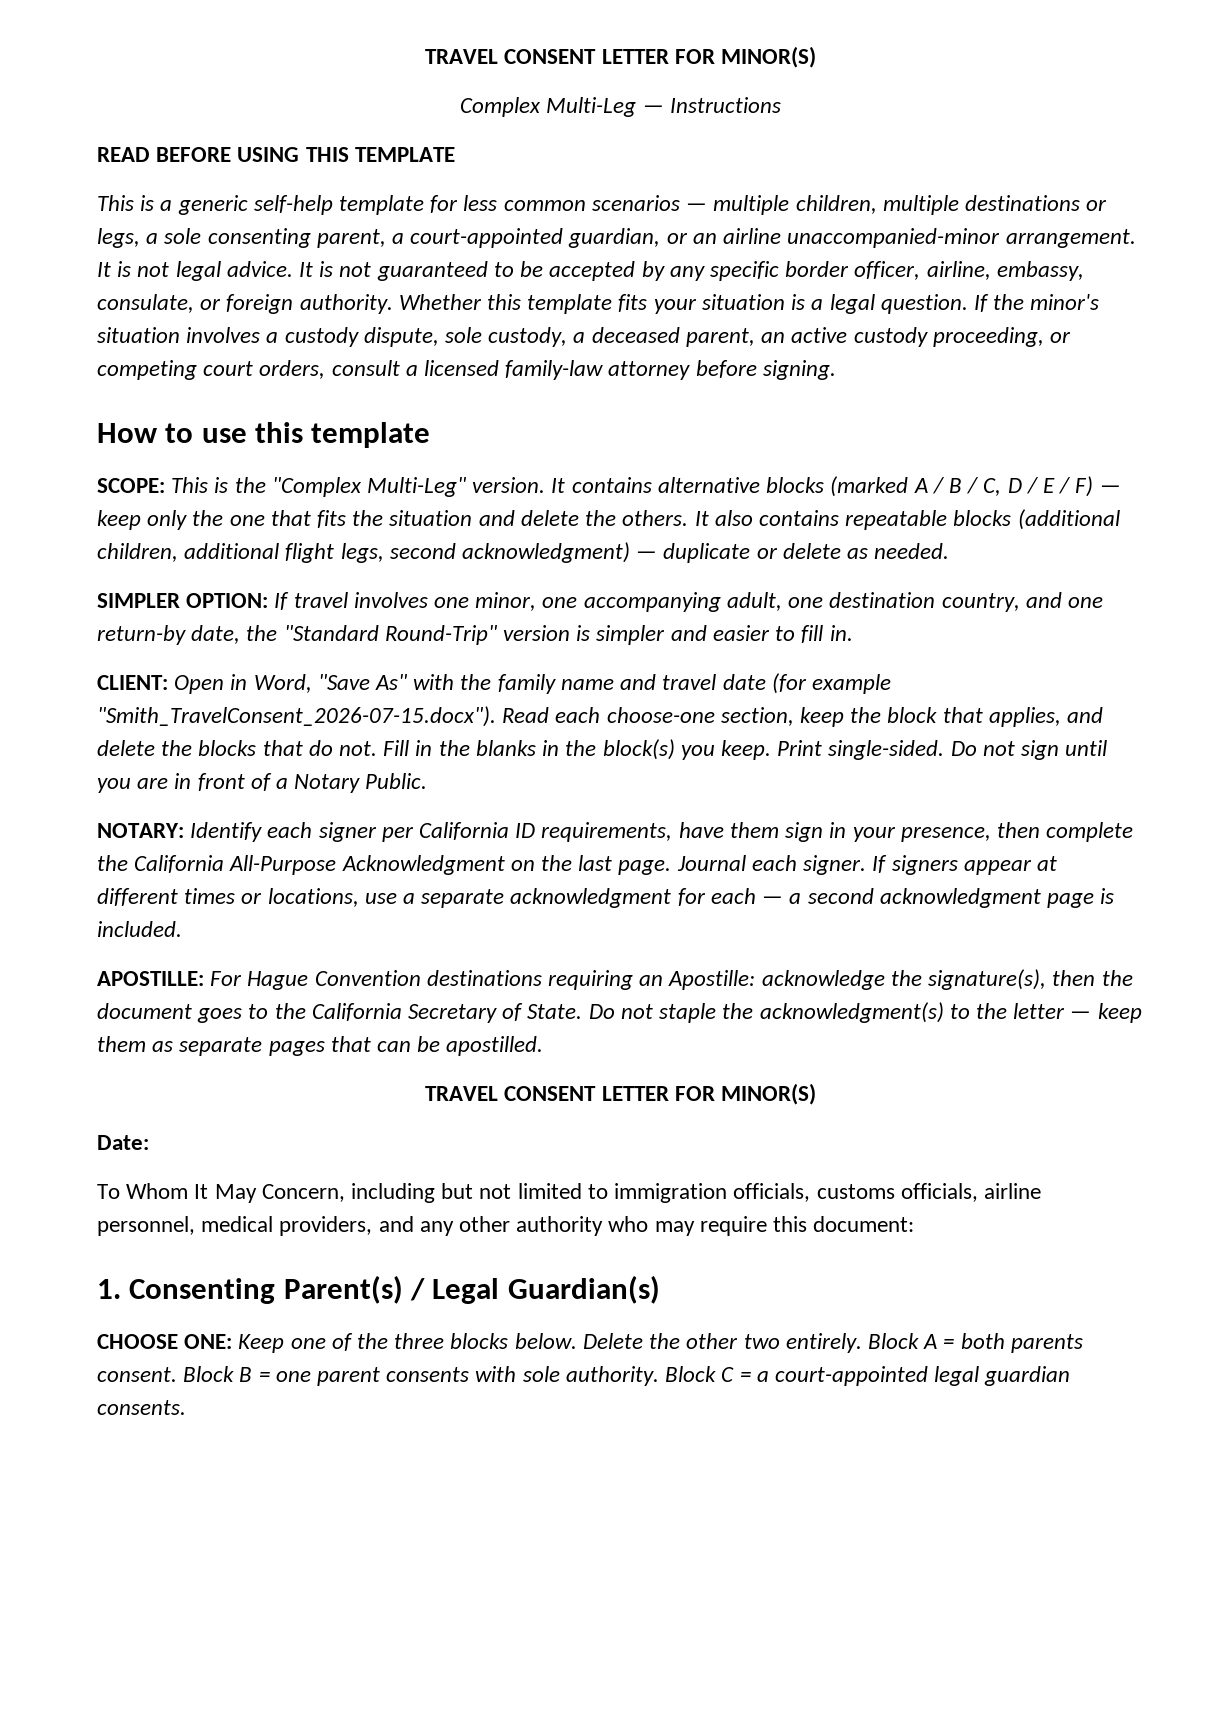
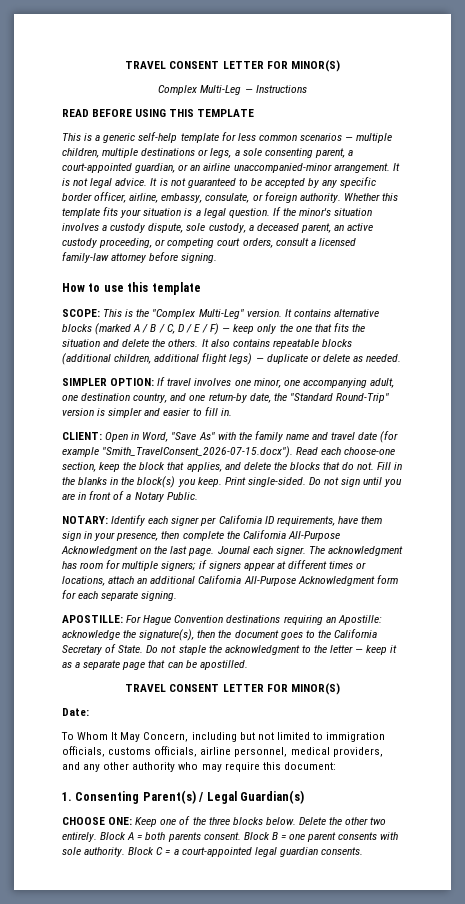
[340,542,631,563] legs, second acknowledgment) -> [229,353,253,365] legs)
[872,855,888,873] If -> [308,546,403,556] [62,560,207,571] The acknowledgment has room for multiple signers; if
[364,888,1115,908] [97,921,182,937] use a separate acknowledgment for each — a second acknowledgment page is included. -> [108,575,398,586] [62,590,178,601] attach an additional California All-Purpose Acknowledgment form for each separate signing.
[759,1002,944,1023] acknowledgment(s) -> [224,645,300,655] acknowledgment
[97,1036,325,1056] them as separate pages -> [390,645,398,653] [62,660,146,670] it as a separate page

